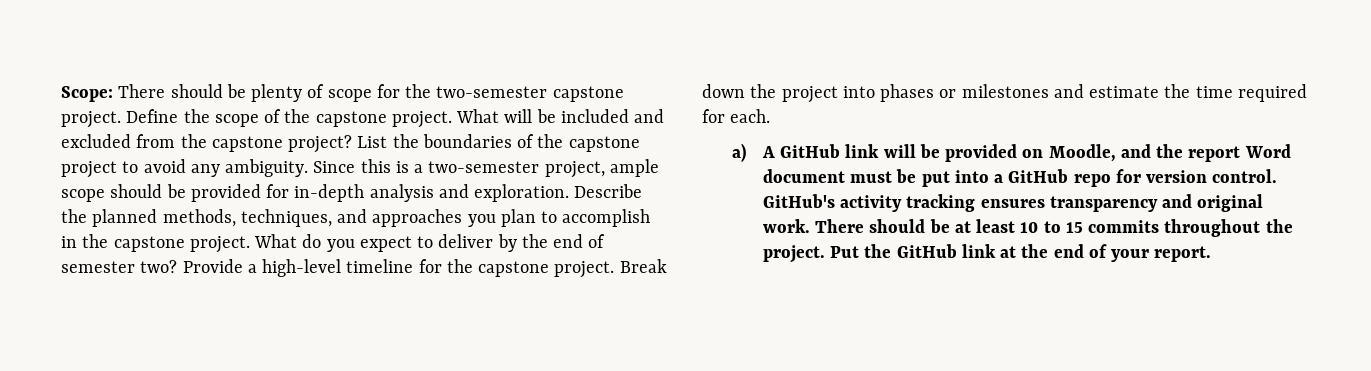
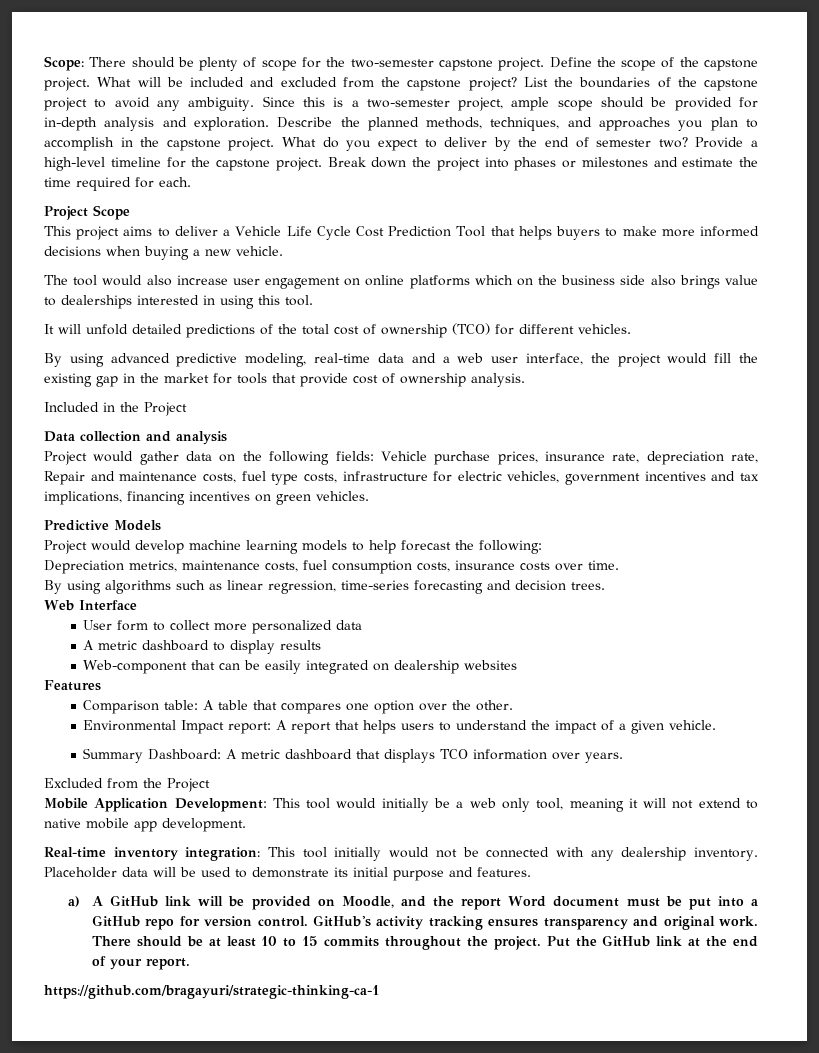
(771, 116) none -> [44,205,130,220] [44,226,760,240] [44,246,283,260] [44,275,758,289] [44,295,313,309] [44,323,631,338] [44,353,758,367] [44,373,525,387] [44,402,187,416] [44,431,227,445] [44,451,759,465] [44,471,759,485] [44,491,369,505] [44,520,161,531] [44,540,542,554] [44,560,619,574] [44,580,605,594] [44,600,137,611] [83,620,363,634] [83,640,322,654] [83,660,518,674] [44,680,101,691] [83,700,514,714] [83,720,717,734] [83,748,624,763] [44,778,210,792] [44,798,758,812] [44,818,246,832] [44,847,759,861] [44,867,531,881] // Project Scope // This project aims to deliver a Vehicle Life Cycle Cost Prediction Tool that helps buyers to make more informed decisions when buying a new vehicle. // The tool would also increase user engagement on online platforms which on the business side also brings value to dealerships interested in using this tool. // It will unfold detailed predictions of the total cost of ownership (TCO) for different vehicles. // By using advanced predictive modeling, real-time data and a web user interface, the project would fill the existing gap in the market for tools that provide cost of ownership analysis. // Included in the Project // Data collection and analysis // Project would gather data on the following fields: Vehicle purchase prices, insurance rate, depreciation rate, Repair and maintenance costs, fuel type costs, infrastructure for electric vehicles, government incentives and tax implications, financing incentives on green vehicles. // Predictive Models // Project would develop machine learning models to help forecast the following: // Depreciation metrics, maintenance costs, fuel consumption costs, insurance costs over time. // By using algorithms such as linear regression, time-series forecasting and decision trees. // Web Interface // User form to collect more personalized data // A metric dashboard to display results // Web-component that can be easily integrated on dealership websites // Features // Comparison table: A table that compares one option over the other. // Environmental Impact report: A report that helps users to understand the impact of a given vehicle. // Summary Dashboard: A metric dashboard that displays TCO information over years. // Excluded from the Project // Mobile Application Development: This tool would initially be a web only tool, meaning it will not extend to native mobile app development. // Real-time inventory integration: This tool initially would not be connected with any dealership inventory. Placeholder data will be used to demonstrate its initial purpose and features.
(1212, 254) none -> [44,985,379,999] // https://github.com/bragayuri/strategic-thinking-ca-1

